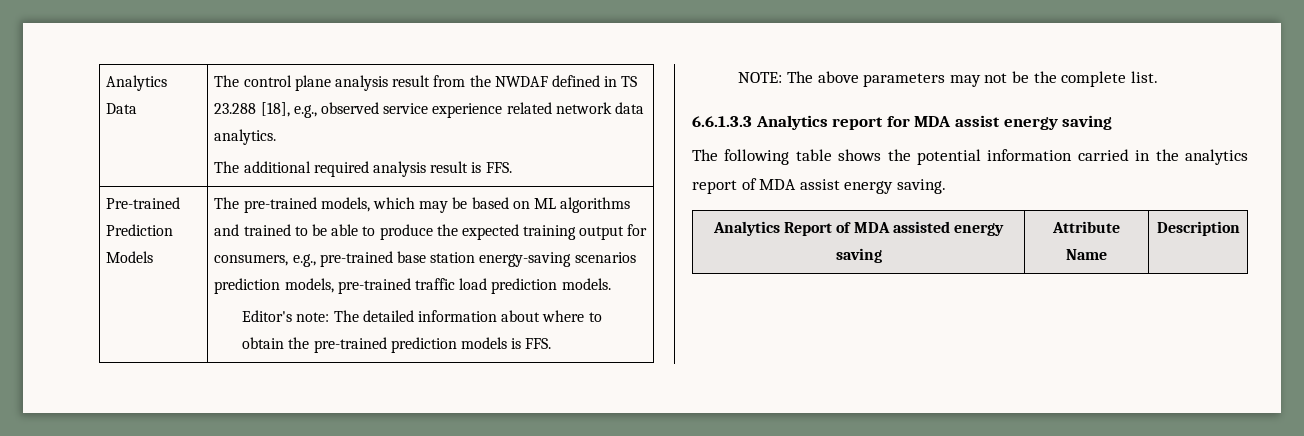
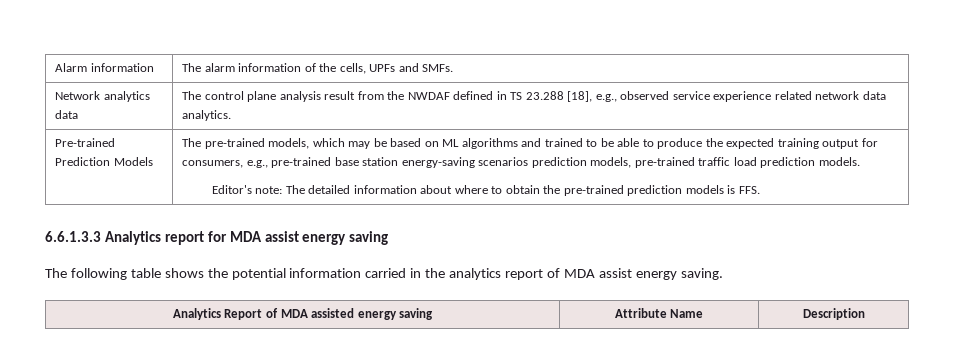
[106,75,168,91] [106,103,138,114] Analytics Data -> [54,63,154,72] [181,63,454,74] [54,91,150,102] [54,110,78,119] Alarm information | The alarm information of the cells, UPFs and SMFs. // Network analytics data
[214,161,512,177] // The additional required analysis result is FFS. -> (231, 115) none
[738,71,1158,87] // NOTE: The above parameters may not be the complete list. -> (760, 190) none

